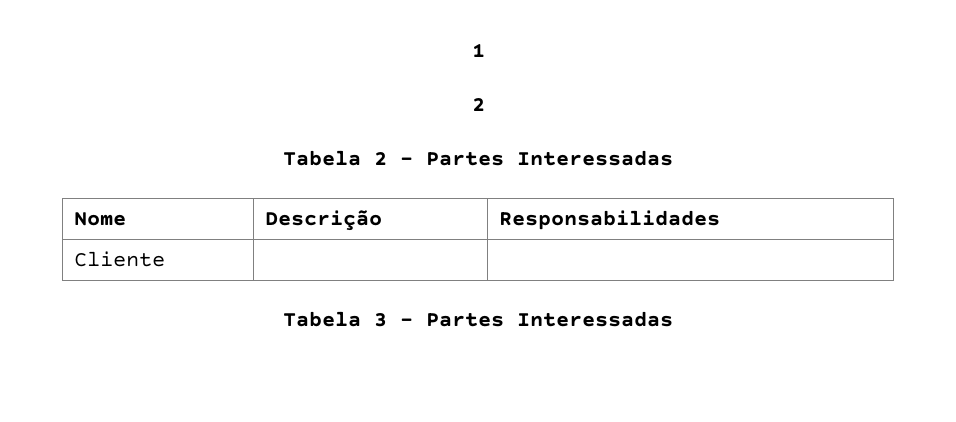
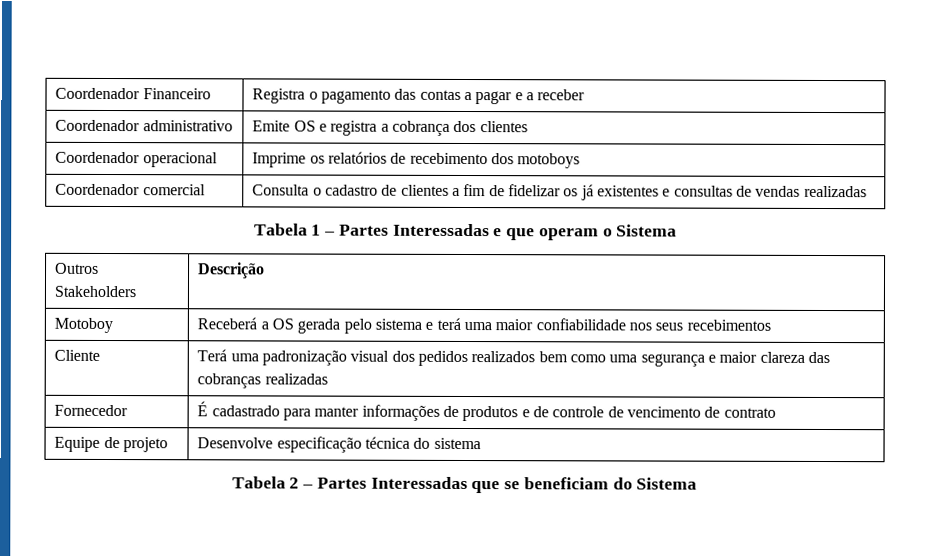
[471,43,485,57] [471,98,485,111] 1 // 2 -> [55,87,211,100] [252,88,586,105] [55,119,233,132] [252,120,528,136] [55,151,218,168] [252,151,581,169] [55,183,206,196] [252,183,867,201] [253,223,678,241] [55,262,100,274] [54,285,137,298] [198,262,266,279] [54,317,114,334] [197,317,771,334] [54,349,101,361] [197,349,830,367] [197,373,328,389] [54,404,129,417] [197,401,776,422] [54,436,169,453] [197,436,481,453] Coordenador Financeiro | Registra o pagamento das contas a pagar e a receber // Coordenador administrativo | Emite OS e registra a cobrança dos clientes // Coordenador operacional | Imprime os relatórios de recebimento dos motoboys // Coordenador comercial | Consulta o cadastro de clientes a fim de fidelizar os já existentes e consultas de vendas realizadas // Tabela 1 – Partes Interessadas e que operam o Sistema // Outros Stakeholders | Descrição // Motoboy | Receberá a OS gerada pelo sistema e terá uma maior confiabilidade nos seus recebimentos // Cliente | Terá uma padronização visual dos pedidos realizados bem como uma segurança e maior clareza das cobranças realizadas // Fornecedor | É cadastrado para manter informações de produtos e de controle de vencimento de contrato // Equipe de projeto | Desenvolve especificação técnica do sistema
[73,212,126,226] [264,210,382,231] [498,210,720,230] [73,251,165,267] [283,311,673,327] // Nome | Descrição | Responsabilidades // Cliente | | // Tabela 3 – Partes Interessadas -> [471,477,698,494] que se beneficiam do Sistema

